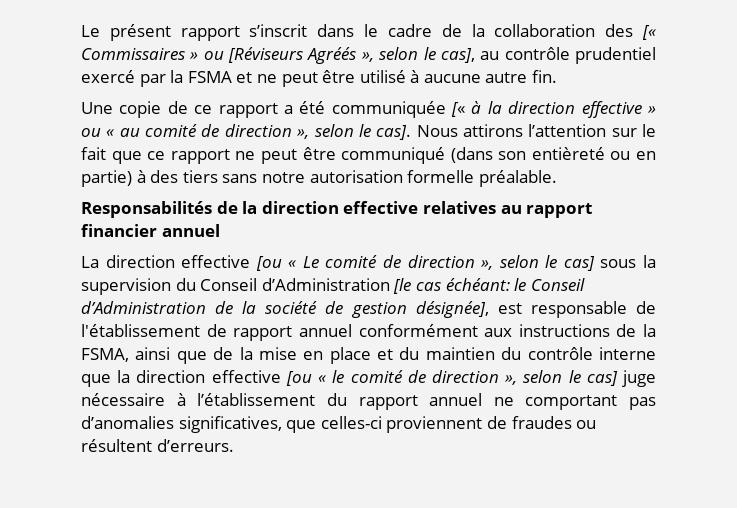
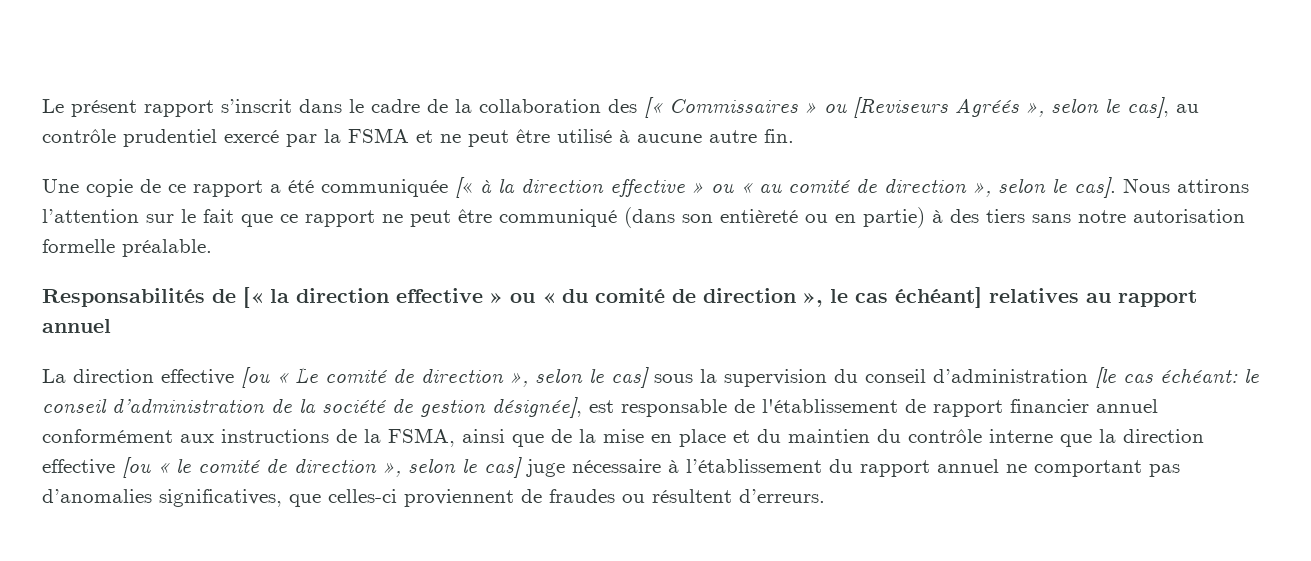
[228,47,304,63] [Réviseurs -> [853,97,948,119] [Reviseurs
[242,201,419,214] la direction effective -> [243,287,982,308] [« la direction effective » ou « du comité de direction », le cas échéant]
[81,224,157,237] financier -> (1197, 298) none
[200,278,390,291] Conseil d’Administration -> [865,369,1088,383] conseil d’administration
[530,278,585,291] [81,301,206,314] Conseil d’Administration -> [42,398,265,413] conseil d’administration
(293, 333) none -> [1010,399,1089,413] financier

